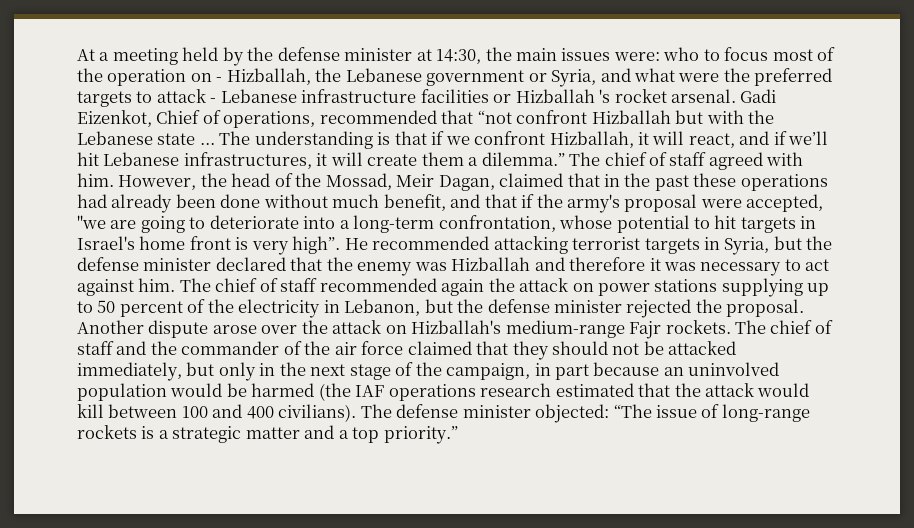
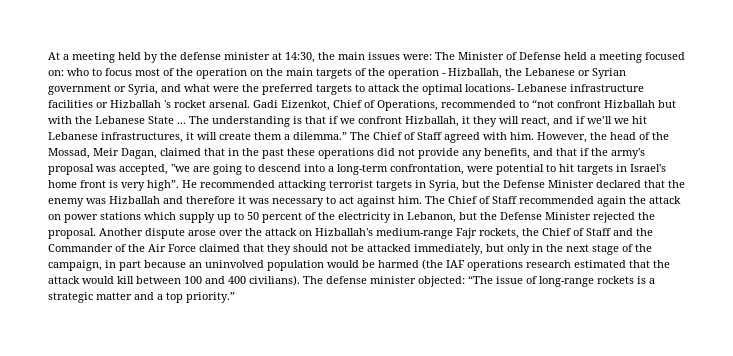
(660, 56) none -> [435,52,685,63] [48,70,64,76] The Minister of Defense held a meeting focused on:
(212, 77) none -> [266,68,439,79] the main targets of the operation
(422, 75) none -> [578,68,626,79] or Syrian
[210,98,217,103] - -> [402,84,515,95] the optimal locations-
[223,110,474,128] operations, recommended that -> [377,100,529,111] Operations, recommended to
[157,133,196,145] state -> [148,116,174,124] State
(650, 138) none -> [473,116,497,127] they
(829, 138) none -> [614,118,629,124] we
[604,152,707,166] chief of staff -> [373,132,442,140] Chief of Staff
[77,194,446,213] had already been done without much benefit, -> [377,148,530,159] did not provide any benefits,
[700,199,742,208] were -> [96,166,116,172] was
[209,215,299,229] deteriorate -> [258,164,301,172] descend
[559,215,613,229] whose -> [467,166,493,172] were
[77,257,212,271] defense minister -> [503,180,594,188] Defense Minister
[215,278,318,292] chief of staff -> [448,196,517,204] Chief of Staff
[721,278,803,297] supplying -> [144,212,215,223] which supply
[487,299,623,313] defense minister -> [500,212,591,220] Defense Minister
[665,320,833,334] [77,341,114,355] rockets. The chief of staff -> [479,228,611,239] rockets, the Chief of Staff
[181,341,404,355] commander of the air force -> [48,244,196,252] Commander of the Air Force

